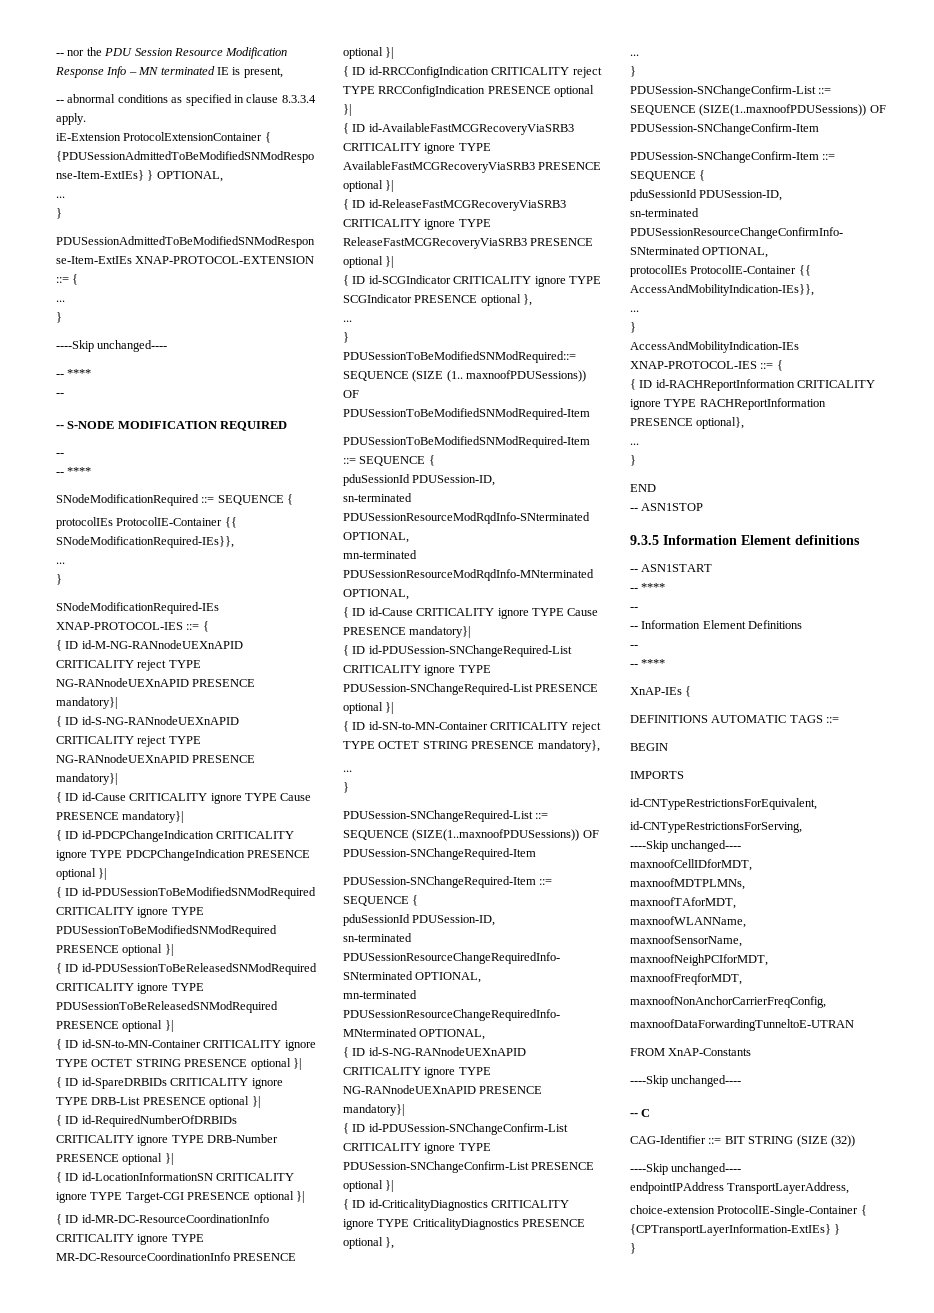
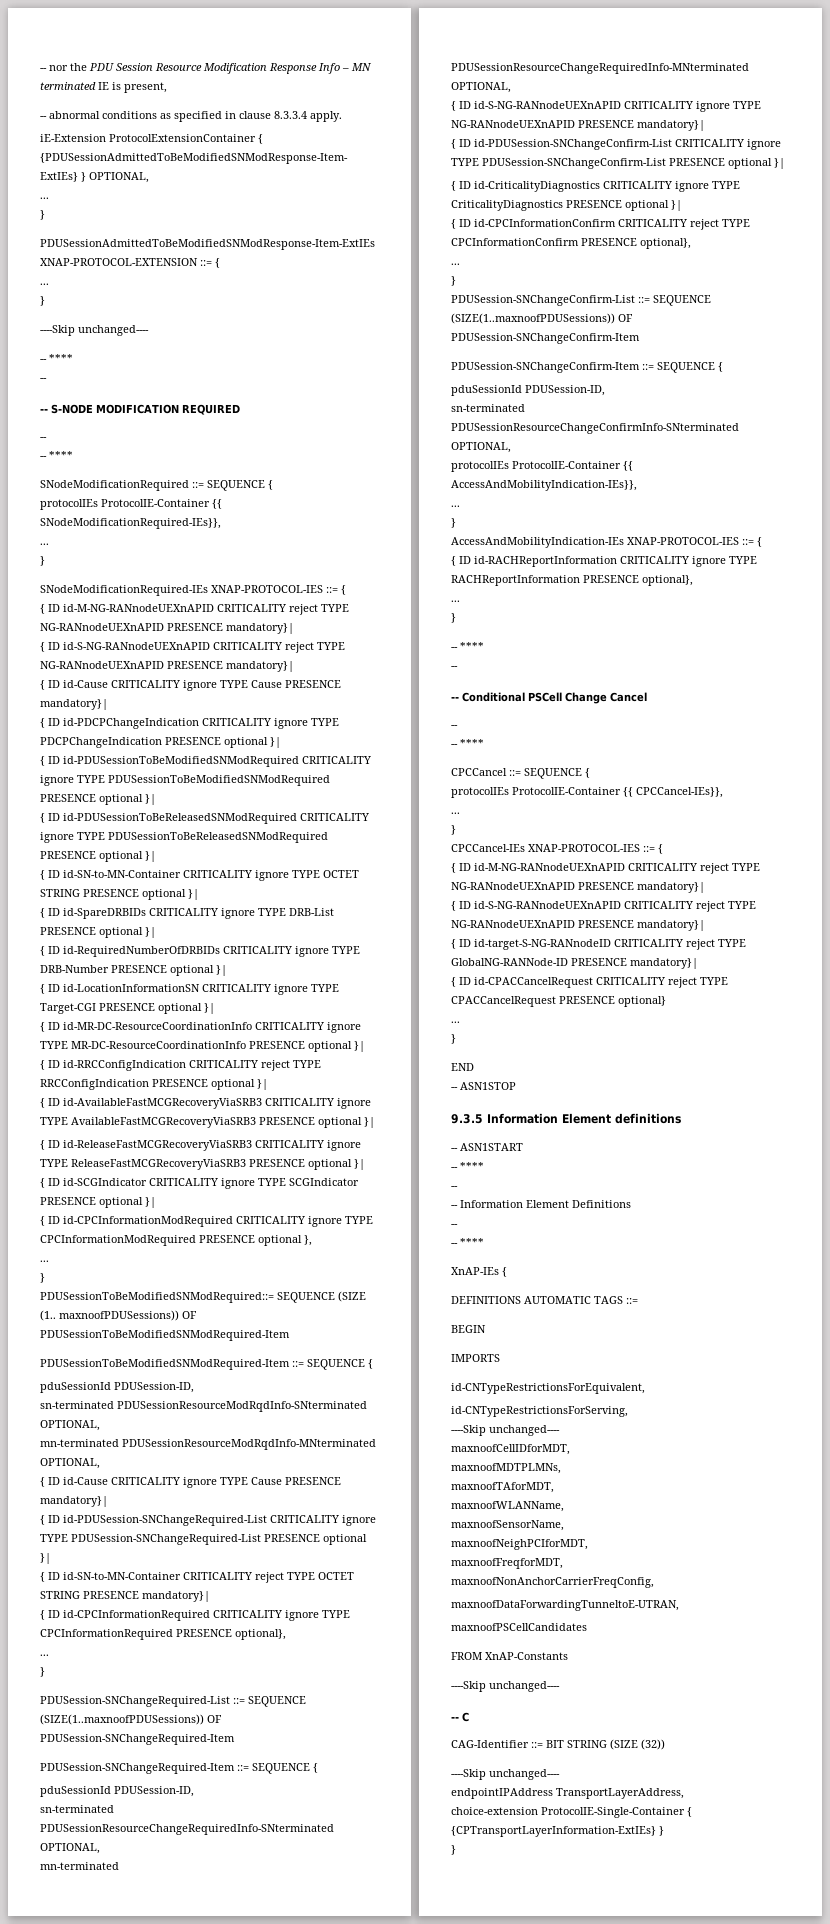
(521, 300) none -> [145,1197,156,1208] [40,1216,373,1227] [40,1235,302,1246] }| // { ID id-CPCInformationModRequired CRITICALITY ignore TYPE CPCInformationModRequired PRESENCE optional
[537,740,600,752] mandatory}, -> [142,1591,210,1602] [40,1610,350,1621] [40,1629,286,1640] mandatory}| // { ID id-CPCInformationRequired CRITICALITY ignore TYPE CPCInformationRequired PRESENCE optional},
[385,1237,395,1249] }, -> [671,200,682,211] [451,219,750,230] [451,238,691,249] }| // { ID id-CPCInformationConfirm CRITICALITY reject TYPE CPCInformationConfirm PRESENCE optional},
(636, 460) none -> [451,642,484,650] [451,666,458,669] [451,692,647,704] [451,725,458,728] [451,739,484,747] [451,768,590,779] [451,787,723,798] [451,812,460,814] [451,825,456,835] [451,844,663,854] [451,863,760,874] [451,882,705,893] [451,901,756,912] [451,920,705,931] [451,939,746,950] [451,958,698,969] [451,977,728,988] [451,996,666,1007] [451,1021,460,1023] [451,1034,456,1044] // -- **** // -- // -- Conditional PSCell Change Cancel // -- // -- **** // CPCCancel ::= SEQUENCE { // protocolIEs ProtocolIE-Container {{ CPCCancel-IEs}}, // ... // } // CPCCancel-IEs XNAP-PROTOCOL-IES ::= { // { ID id-M-NG-RANnodeUEXnAPID CRITICALITY reject TYPE NG-RANnodeUEXnAPID PRESENCE mandatory}| // { ID id-S-NG-RANnodeUEXnAPID CRITICALITY reject TYPE NG-RANnodeUEXnAPID PRESENCE mandatory}| // { ID id-target-S-NG-RANnodeID CRITICALITY reject TYPE GlobalNG-RANNode-ID PRESENCE mandatory}| // { ID id-CPACCancelRequest CRITICALITY reject TYPE CPACCancelRequest PRESENCE optional} // ... // }
[630,1019,854,1031] maxnoofDataForwardingTunneltoE-UTRAN -> [451,1600,679,1611] [451,1623,587,1631] maxnoofDataForwardingTunneltoE-UTRAN, // maxnoofPSCellCandidates

